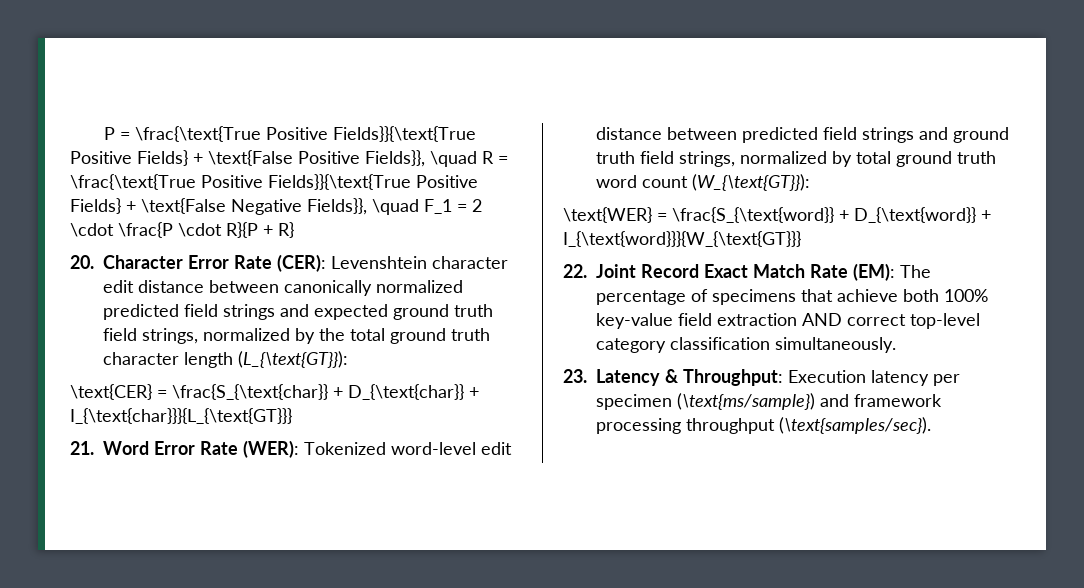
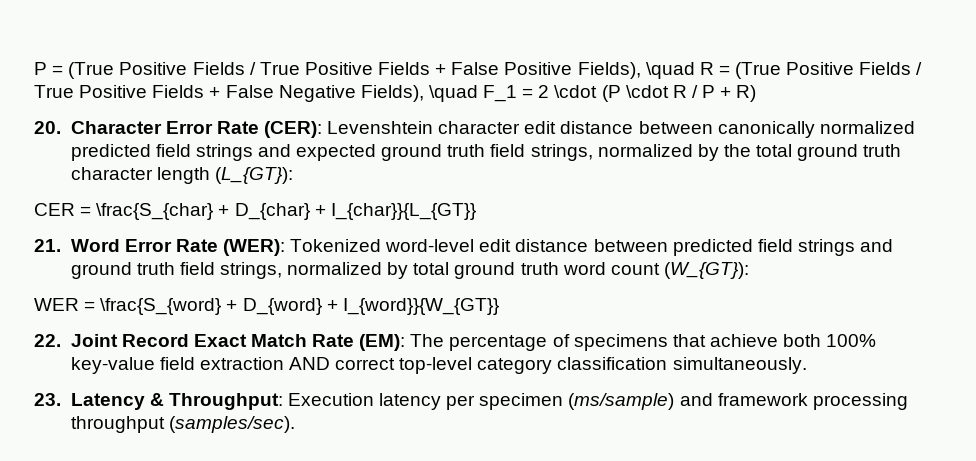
[135,126,477,142] [70,150,508,167] [70,174,478,190] [70,198,367,215] \frac{\text{True Positive Fields}}{\text{True Positive Fields} + \text{False Positive Fields}}, \quad R = \frac{\text{True Positive Fields}}{\text{True Positive Fields} + \text{False Negative Fields}}, -> [68,62,923,79] [34,85,424,102] (True Positive Fields / True Positive Fields + False Positive Fields), \quad R = (True Positive Fields / True Positive Fields + False Negative Fields),
[118,222,294,238] \frac{P \cdot R}{P + R} -> [601,85,757,102] (P \cdot R / P + R)
[238,351,348,368] [70,384,479,400] [70,408,292,424] (L_{\text{GT}}): // \text{CER} = \frac{S_{\text{char}} + D_{\text{char}} + I_{\text{char}}}{L_{\text{GT}}} -> [214,167,293,184] [34,203,476,220] (L_{GT}): // CER = \frac{S_{char} + D_{char} + I_{char}}{L_{GT}}
[692,174,810,191] [563,207,991,223] [563,231,801,247] (W_{\text{GT}}): // \text{WER} = \frac{S_{\text{word}} + D_{\text{word}} + I_{\text{word}}}{W_{\text{GT}}} -> [663,262,749,279] [34,298,499,315] (W_{GT}): // WER = \frac{S_{word} + D_{word} + I_{word}}{W_{GT}}
[677,393,815,410] (\text{ms/sample}) -> [568,393,675,410] (ms/sample)
[779,417,931,434] (\text{samples/sec}). -> [168,416,295,433] (samples/sec).

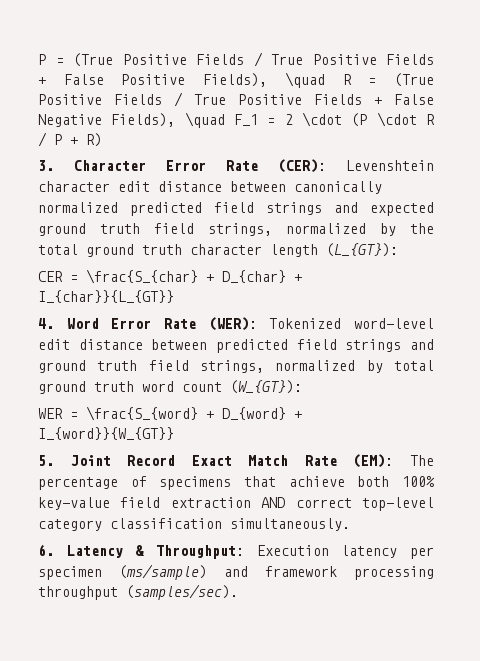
[34,121,61,134] 20. -> [38,160,54,171] 3.
[34,239,61,252] 21. -> [38,318,54,329] 4.
[34,334,61,347] 22. -> [38,455,54,466] 5.
[34,393,61,406] 23. -> [38,544,54,556] 6.

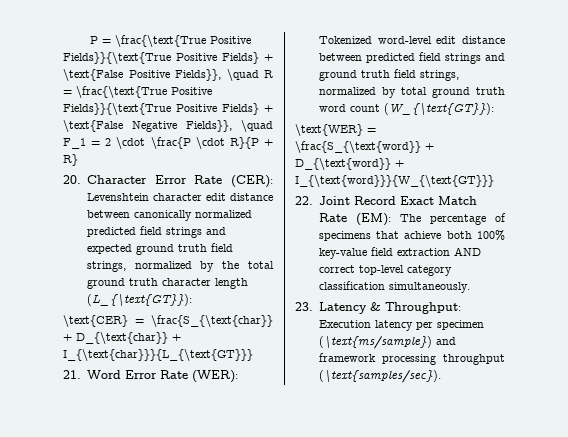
[73,52,434,67] [38,72,435,88] [38,92,434,107] [38,113,176,127] (True Positive Fields / True Positive Fields + False Positive Fields), \quad R = (True Positive Fields / True Positive Fields + False Negative Fields), -> [115,35,252,47] [63,52,273,64] [63,69,273,81] [63,86,212,98] [63,103,273,115] [63,120,232,132] \frac{\text{True Positive Fields}}{\text{True Positive Fields} + \text{False Positive Fields}}, \quad R = \frac{\text{True Positive Fields}}{\text{True Positive Fields} + \text{False Negative Fields}},
[351,112,435,127] [38,132,102,147] [38,160,54,171] (P \cdot R / P + R) // 3. -> [150,137,273,149] [63,154,78,166] [63,175,81,184] \frac{P \cdot R}{P + R} // 20.
[326,243,398,257] [38,269,302,284] [38,290,174,303] [38,318,54,329] (L_{GT}): // CER = \frac{S_{char} + D_{char} + I_{char}}{L_{GT}} // 4. -> [86,294,192,306] [63,315,273,327] [63,332,181,344] [63,349,253,361] [63,370,81,379] (L_{\text{GT}}): // \text{CER} = \frac{S_{\text{char}} + D_{\text{char}} + I_{\text{char}}}{L_{\text{GT}}} // 21.
[230,380,302,394] [38,406,302,421] [38,427,174,440] [38,455,54,466] (W_{GT}): // WER = \frac{S_{word} + D_{word} + I_{word}}{W_{GT}} // 5. -> [383,103,494,115] [295,124,376,136] [295,141,434,153] [295,158,404,170] [295,175,494,187] [295,196,313,205] (W_{\text{GT}}): // \text{WER} = \frac{S_{\text{word}} + D_{\text{word}} + I_{\text{word}}}{W_{\text{GT}}} // 22.
[38,544,54,556] 6. -> [295,302,313,311] 23.
[119,564,207,580] (ms/sample) -> [318,336,432,349] (\text{ms/sample})
[126,584,238,600] (samples/sec). -> [318,370,441,383] (\text{samples/sec}).

